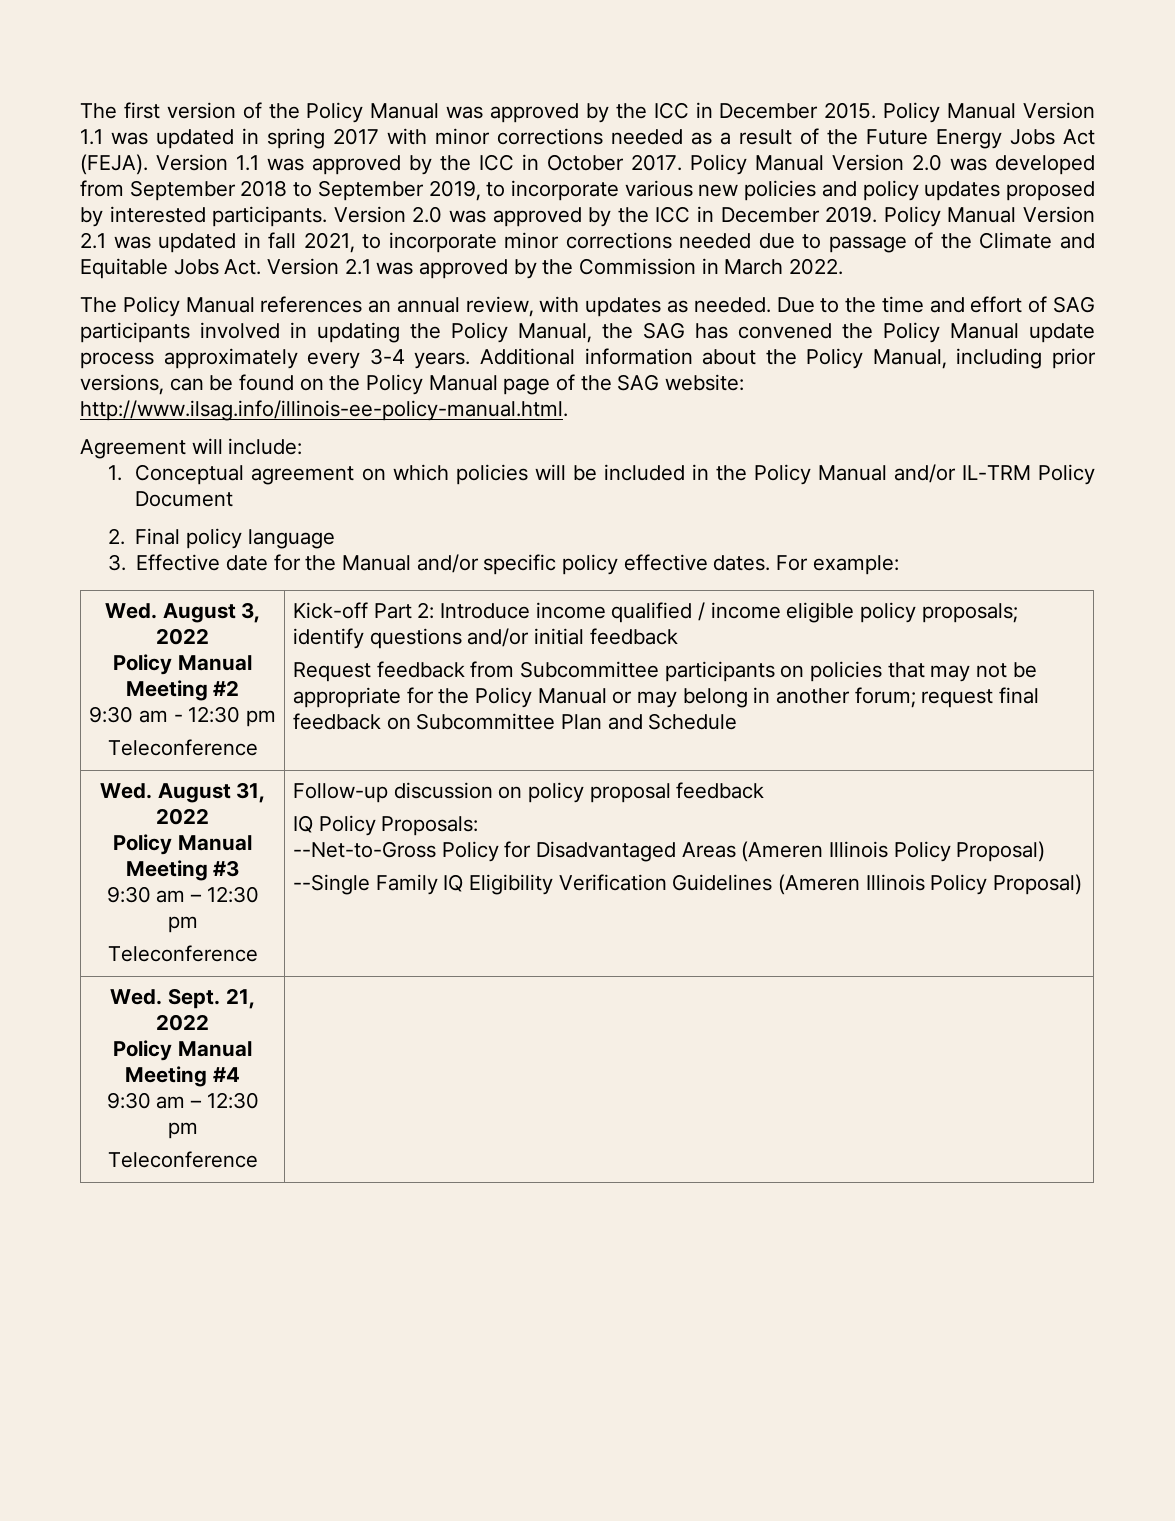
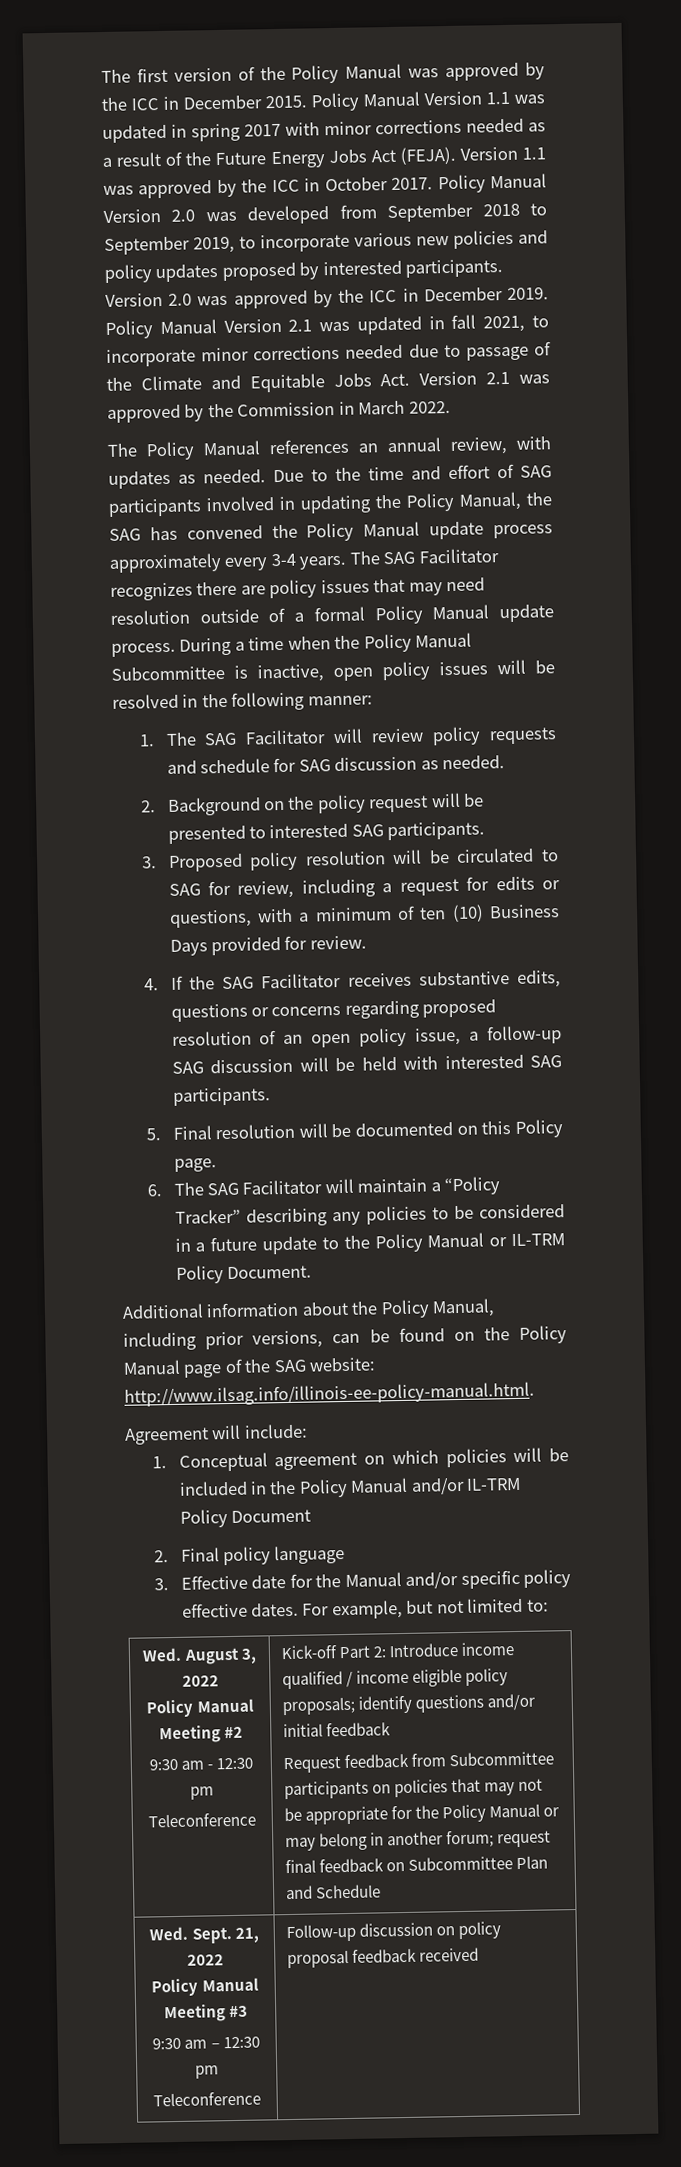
(471, 360) none -> [349,548,499,565] [110,577,486,601] [110,604,554,625] [111,632,473,657] [111,659,555,683] [112,691,373,711] [138,726,557,747] [166,755,506,774] [140,792,485,816] [167,821,486,844] [141,847,559,872] [168,876,560,899] [168,904,560,928] [169,935,367,956] [143,970,561,991] [170,999,497,1022] [171,1025,562,1048] [171,1054,562,1074] [172,1087,271,1106] [145,1119,563,1141] [173,1158,217,1172] [146,1176,501,1197] [174,1204,565,1227] [174,1232,565,1255] [175,1265,312,1284] The SAG Facilitator recognizes there are policy issues that may need resolution outside of a formal Policy Manual update process. During a time when the Policy Manual Subcommittee is inactive, open policy issues will be resolved in the following manner: // 1. The SAG Facilitator will review policy requests and schedule for SAG discussion as needed. // 2. Background on the policy request will be presented to interested SAG participants. // 3. Proposed policy resolution will be circulated to SAG for review, including a request for edits or questions, with a minimum of ten (10) Business Days provided for review. // 4. If the SAG Facilitator receives substantive edits, questions or concerns regarding proposed resolution of an open policy issue, a follow-up SAG discussion will be held with interested SAG participants. // 5. Final resolution will be documented on this Policy page. // 6. The SAG Facilitator will maintain a “Policy Tracker” describing any policies to be considered in a future update to the Policy Manual or IL-TRM Policy Document. //
[812,555,899,575] example: -> [331,1597,549,1620] example, but not limited to:
[157,782,266,803] August 31, -> [191,1927,259,1944] Sept. 21,
[293,815,479,836] [293,841,1046,862] [293,874,1083,895] [110,988,255,1009] [156,1014,209,1031] [113,1040,252,1061] [125,1066,240,1087] [106,1092,259,1109] [167,1122,198,1139] [107,1151,258,1168] // IQ Policy Proposals: // --Net-to-Gross Policy for Disadvantaged Areas (Ameren Illinois Policy Proposal) // --Single Family IQ Eligibility Verification Guidelines (Ameren Illinois Policy Proposal) // Wed. Sept. 21, 2022 // Policy Manual Meeting #4 // 9:30 am – 12:30 pm // Teleconference | -> [418,1947,479,1962] received

